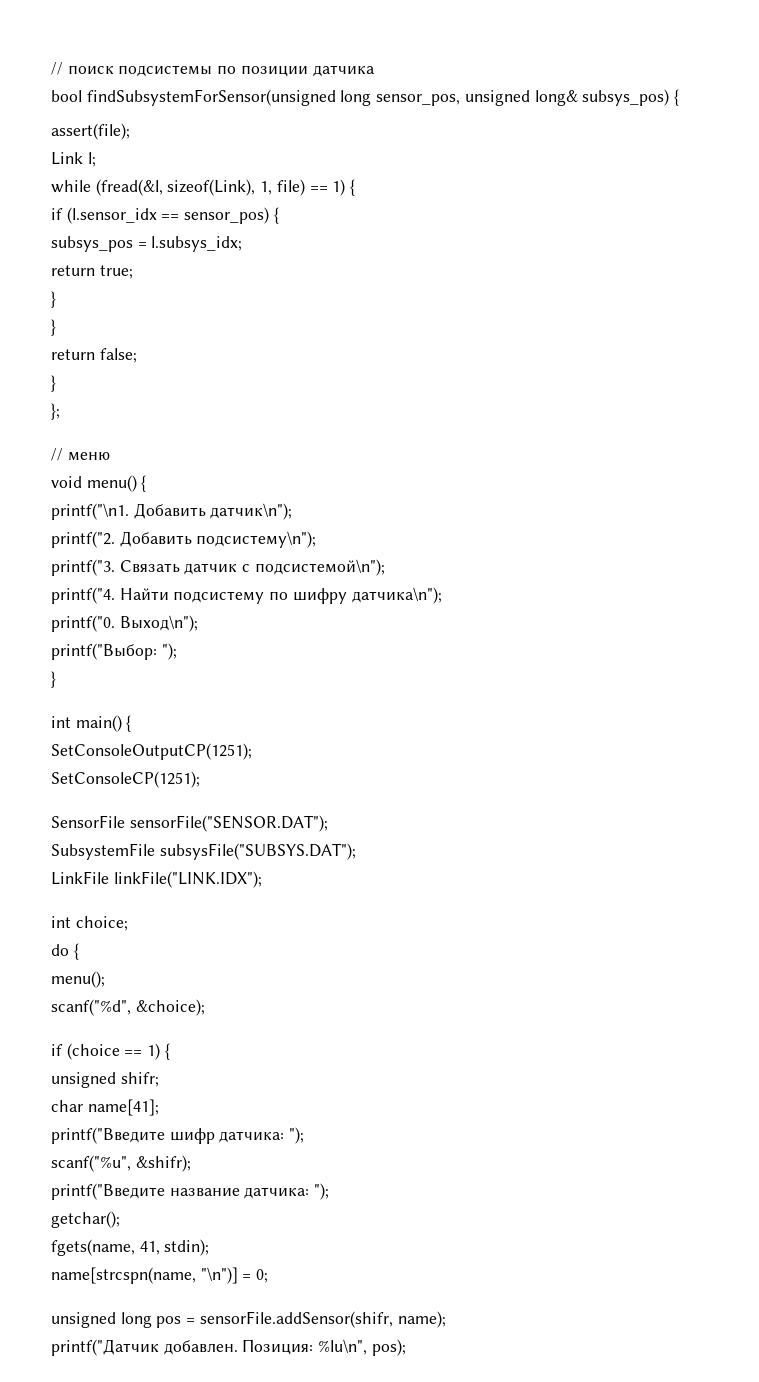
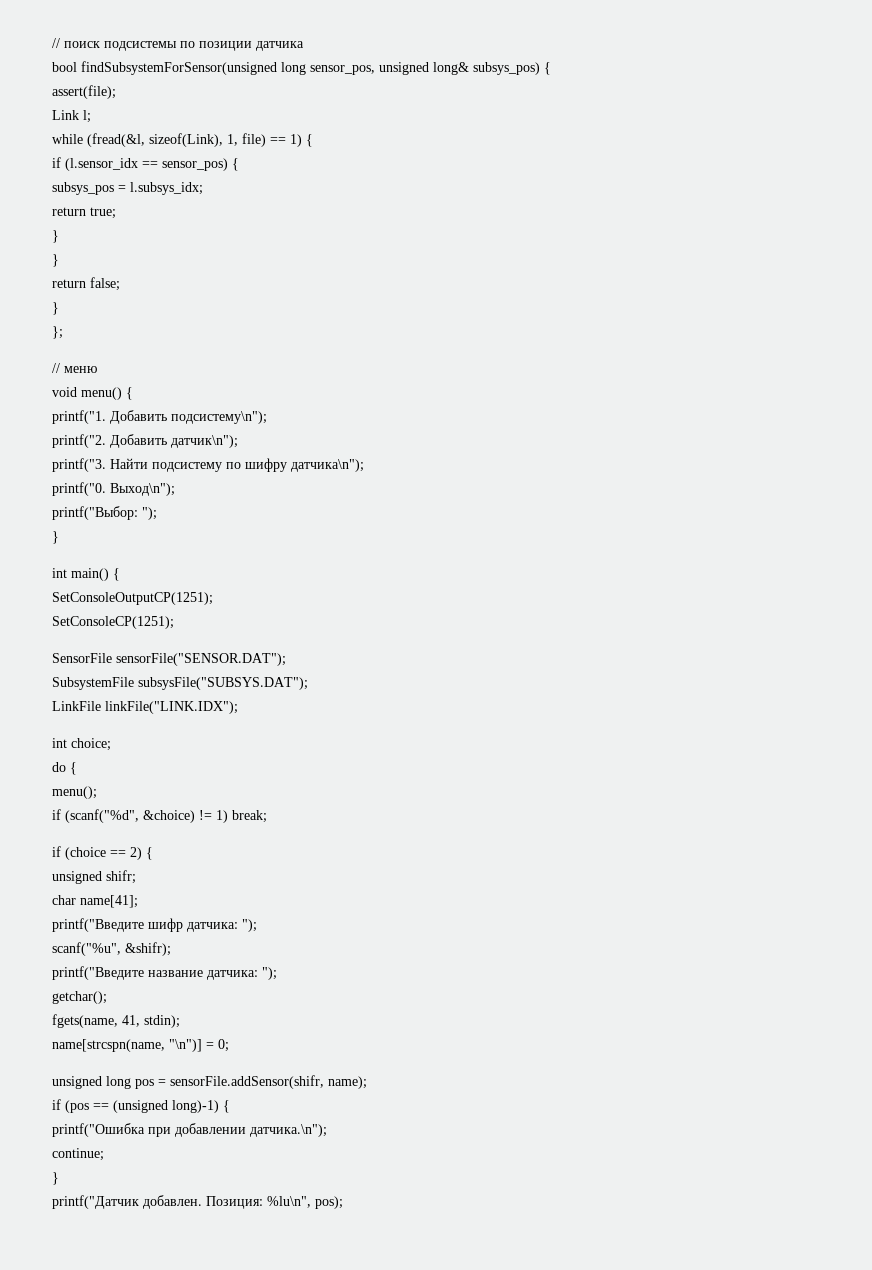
[51,503,293,520] [51,531,317,548] [51,559,385,576] [51,587,115,604] printf("\n1. Добавить датчик\n"); // printf("2. Добавить подсистему\n"); // printf("3. Связать датчик с подсистемой\n"); // printf("4. -> [52,410,267,424] [52,434,238,448] [52,458,106,472] printf("1. Добавить подсистему\n"); // printf("2. Добавить датчик\n"); // printf("3.
[51,999,205,1016] scanf("%d", &choice); -> [52,809,267,823] if (scanf("%d", &choice) != 1) break;
[147,1043,161,1060] 1) -> [130,847,142,860] 2)
(446, 1319) none -> [52,1099,230,1113] [52,1123,327,1137] [52,1148,104,1161] [52,1172,59,1185] // if (pos == (unsigned long)-1) { // printf("Ошибка при добавлении датчика.\n"); // continue; // }

